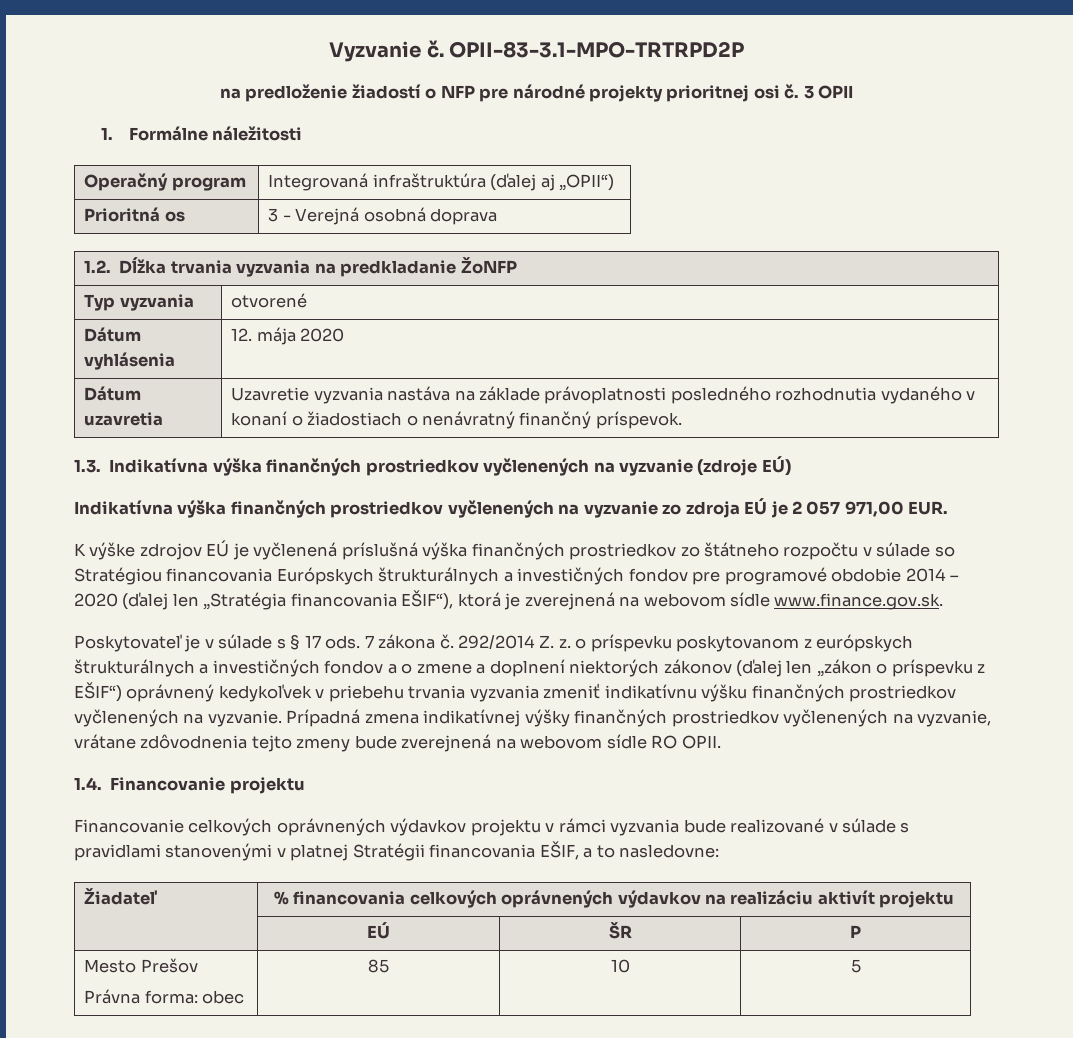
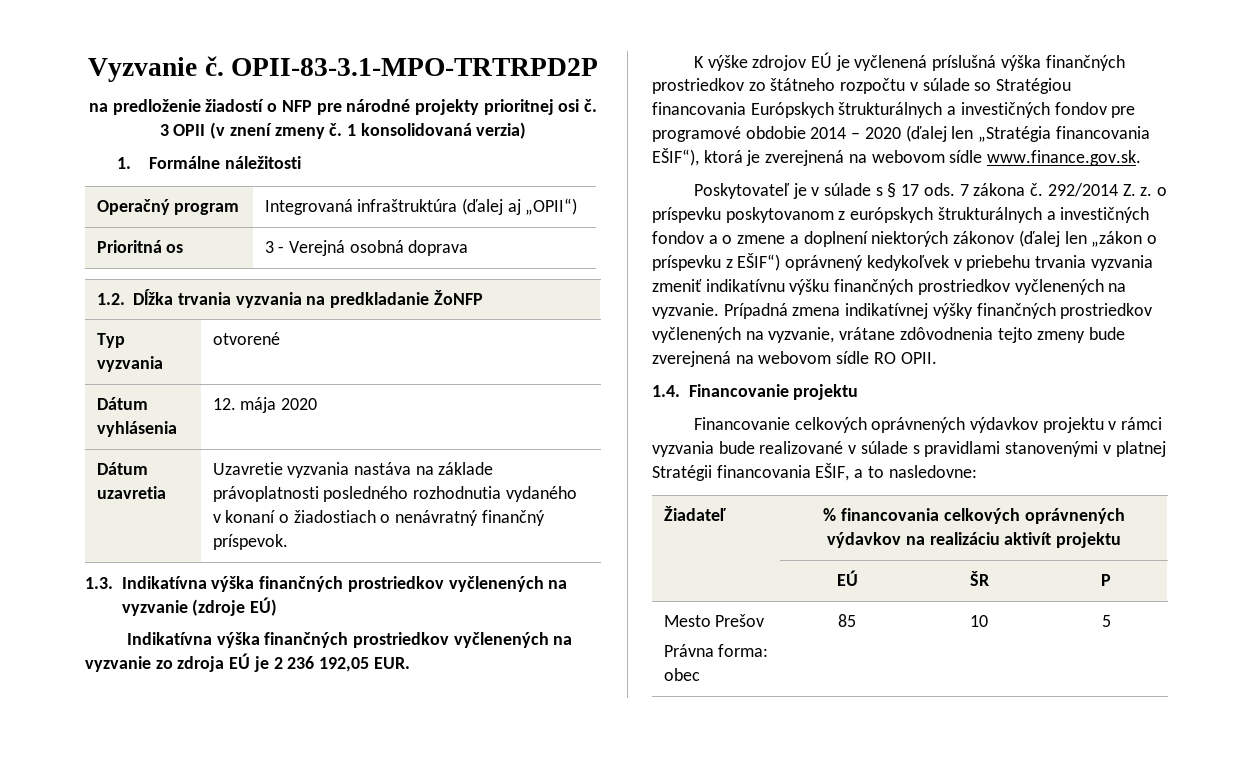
(854, 92) none -> [210,122,527,139] (v znení zmeny č. 1 konsolidovaná verzia)
[806,501,904,517] 057 971,00 -> [287,656,370,672] 236 192,05

